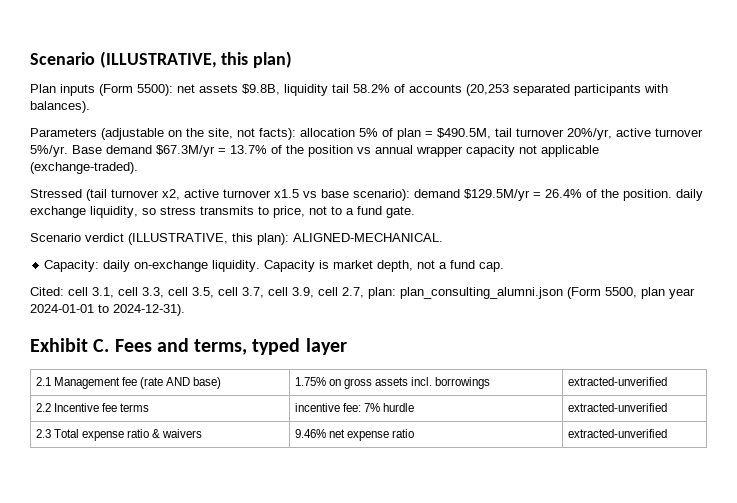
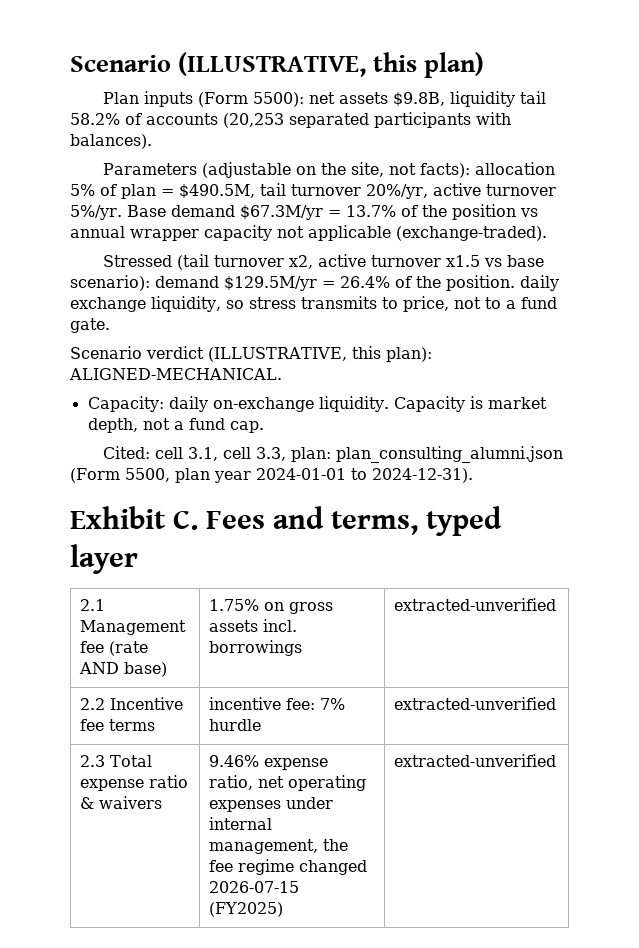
[168,287,364,298] cell 3.5, cell 3.7, cell 3.9, cell 2.7, -> (287, 454) none
[328,429,415,441] net expense ratio -> [264,758,329,770] [209,775,367,791] [209,797,334,812] [209,817,273,830] [209,839,349,854] [209,859,368,875] [209,881,300,893] [209,902,284,917] expense ratio, net operating expenses under internal management, the fee regime changed 2026-07-15 (FY2025)

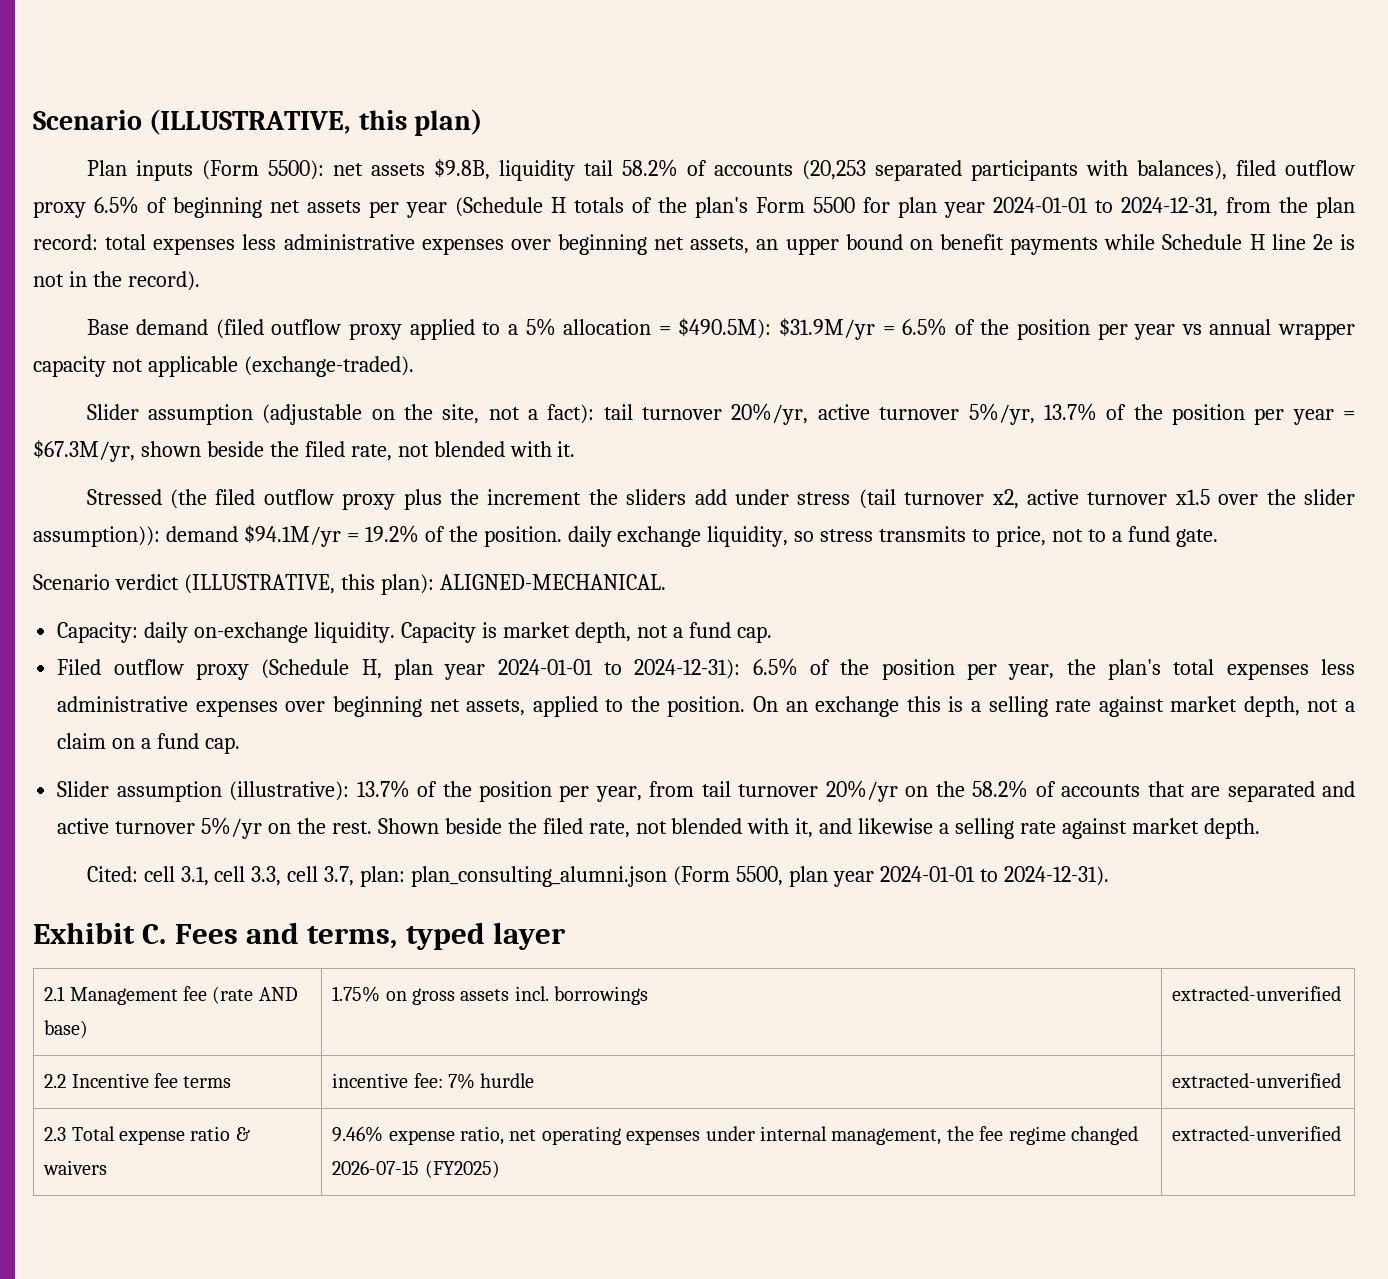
[70,134,152,149] [103,162,556,178] [70,183,556,199] [70,204,516,220] balances). // Parameters (adjustable on the site, not facts): allocation 5% of plan = $490.5M, tail turnover 20%/yr, active turnover 5%/yr. Base demand $67.3M/yr = 13.7% of the position -> [1136,160,1356,180] [33,196,1355,218] [33,234,1355,255] [33,271,200,291] [86,318,1176,340] balances), filed outflow proxy 6.5% of beginning net assets per year (Schedule H totals of the plan's Form 5500 for plan year 2024-01-01 to 2024-12-31, from the plan record: total expenses less administrative expenses over beginning net assets, an upper bound on benefit payments while Schedule H line 2e is not in the record). // Base demand (filed outflow proxy applied to a 5% allocation = $490.5M): $31.9M/yr = 6.5% of the position per year
[103,255,173,267] Stressed -> [86,403,1356,425] [33,440,576,462] [86,489,851,510] Slider assumption (adjustable on the site, not a fact): tail turnover 20%/yr, active turnover 5%/yr, 13.7% of the position per year = $67.3M/yr, shown beside the filed rate, not blended with it. // Stressed (the filed outflow proxy plus the increment the sliders add under stress
[484,255,545,267] [70,275,390,291] vs base scenario): demand $129.5M/yr = 26.4% -> [1218,489,1356,505] [33,525,419,547] over the slider assumption)): demand $94.1M/yr = 19.2%
(264, 427) none -> [57,658,1355,680] [57,696,1355,717] [57,733,240,754] [57,780,1356,802] [57,817,1260,839] // Filed outflow proxy (Schedule H, plan year 2024-01-01 to 2024-12-31): 6.5% of the position per year, the plan's total expenses less administrative expenses over beginning net assets, applied to the position. On an exchange this is a selling rate against market depth, not a claim on a fund cap. // Slider assumption (illustrative): 13.7% of the position per year, from tail turnover 20%/yr on the 58.2% of accounts that are separated and active turnover 5%/yr on the rest. Shown beside the filed rate, not blended with it, and likewise a selling rate against market depth.
(287, 454) none -> [287,866,355,886] cell 3.7,

